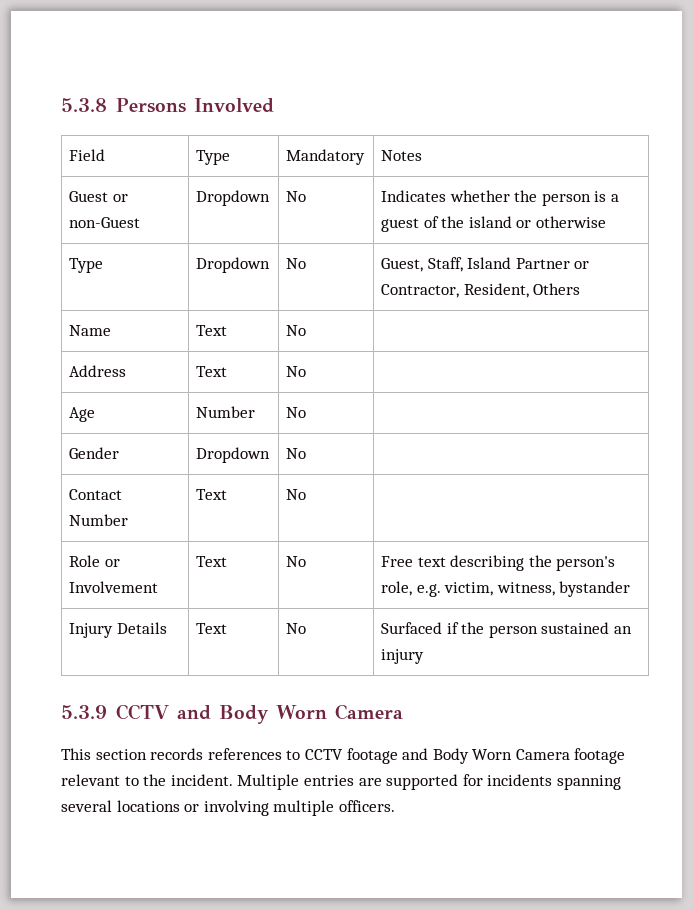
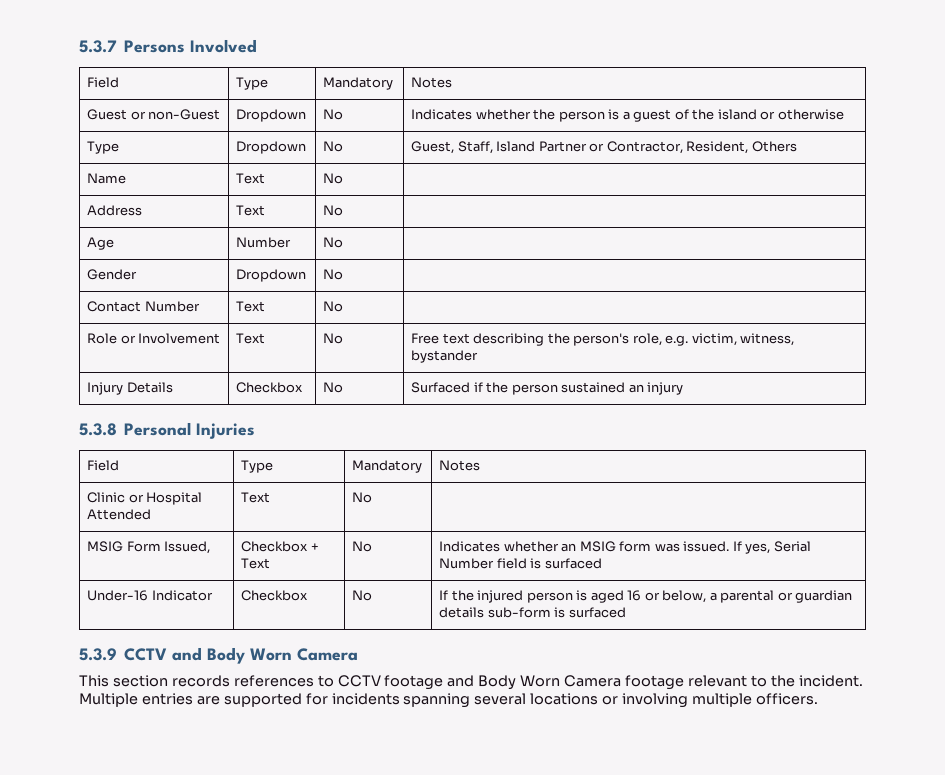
[61,98,107,112] 5.3.8 -> [79,40,117,53] 5.3.7
[195,623,227,634] Text -> [236,382,304,393] Checkbox
(424, 656) none -> [79,422,256,439] [87,460,120,471] [241,460,274,473] [352,460,423,473] [439,460,481,471] [87,492,203,505] [87,509,152,520] [241,492,271,503] [352,492,373,503] [87,541,211,554] [241,541,319,552] [241,558,271,569] [352,541,373,552] [439,541,811,554] [439,558,602,569] [87,590,213,601] [241,590,309,601] [352,590,373,601] [439,590,853,603] [439,607,626,618] // 5.3.8 Personal Injuries // Field | Type | Mandatory | Notes // Clinic or Hospital Attended | Text | No | // MSIG Form Issued, | Checkbox + Text | No | Indicates whether an MSIG form was issued. If yes, Serial Number field is surfaced // Under-16 Indicator | Checkbox | No | If the injured person is aged 16 or below, a parental or guardian details sub-form is surfaced

